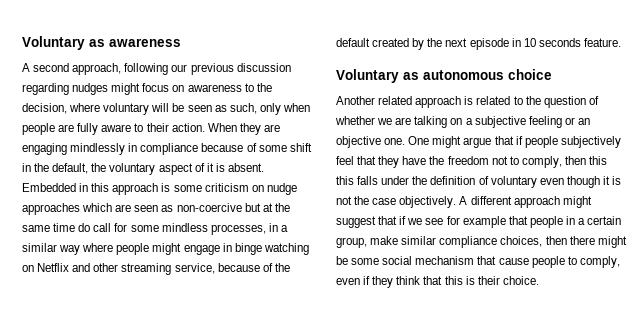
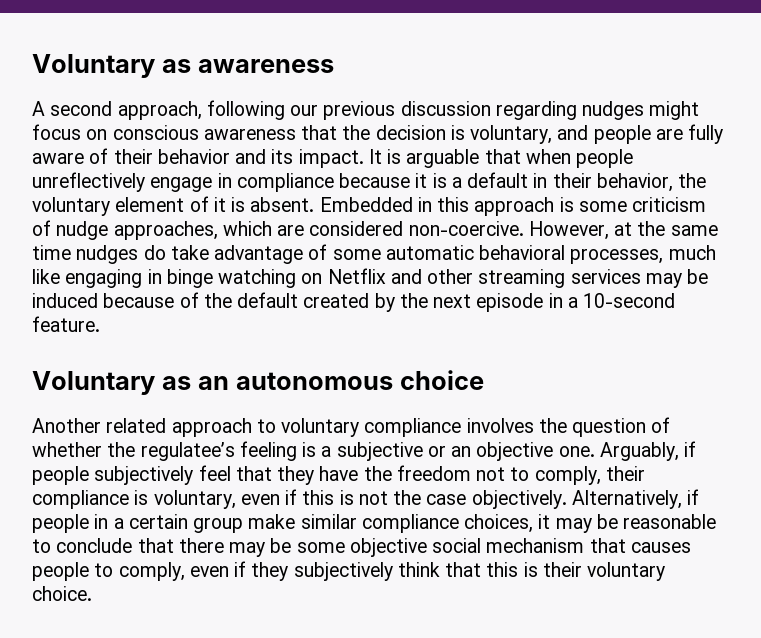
[187,83,272,92] [22,103,310,115] [22,123,280,135] [22,143,312,155] [22,163,89,174] awareness to the decision, where voluntary will be seen as such, only when people are fully aware to their action. When they are engaging mindlessly in compliance because of some shift in the default, -> [112,124,724,144] [32,148,634,168] [32,172,673,192] conscious awareness that the decision is voluntary, and people are fully aware of their behavior and its impact. It is arguable that when people unreflectively engage in compliance because it is a default in their behavior,
[158,163,193,175] aspect -> [115,197,185,212] element
[251,183,297,195] [22,203,290,215] [22,223,288,235] [22,243,220,255] on nudge approaches which are seen as non-coercive but at the same time do call for some mindless processes, in a similar way where people might engage -> [32,220,718,240] [32,244,716,264] [32,269,143,288] of nudge approaches, which are considered non-coercive. However, at the same time nudges do take advantage of some automatic behavioral processes, much like engaging
[174,263,215,274] service, -> [570,269,709,288] [32,293,98,308] services may be induced
[523,38,581,47] 10 seconds -> [567,293,676,308] a 10-second
(419, 76) none -> [197,376,229,390] an
[464,96,599,108] [335,116,463,128] is related to the question of whether we are talking on -> [256,417,671,437] [32,441,317,461] to voluntary compliance involves the question of whether the regulatee’s feeling is
[528,116,562,128] feeling -> (423, 451) none
[408,136,514,148] One might argue that -> [599,442,679,461] Arguably,
[564,156,608,165] [336,176,610,188] then this this falls under the definition of voluntary even though it -> [605,466,645,481] [32,489,335,509] their compliance is voluntary, even if this
[459,196,592,208] [336,216,528,228] A different approach might suggest that if we see for example that -> [571,489,700,509] Alternatively, if
[336,237,367,248] group, -> [193,518,244,533] group
[545,236,627,248] then there might -> [538,514,717,533] [32,538,266,557] it may be reasonable to conclude that there may
(380, 261) none -> [349,538,427,557] objective
[498,258,529,265] cause -> [630,542,691,553] causes
(394, 282) none -> [293,562,393,581] subjectively
(500, 280) none -> [587,562,666,581] voluntary

